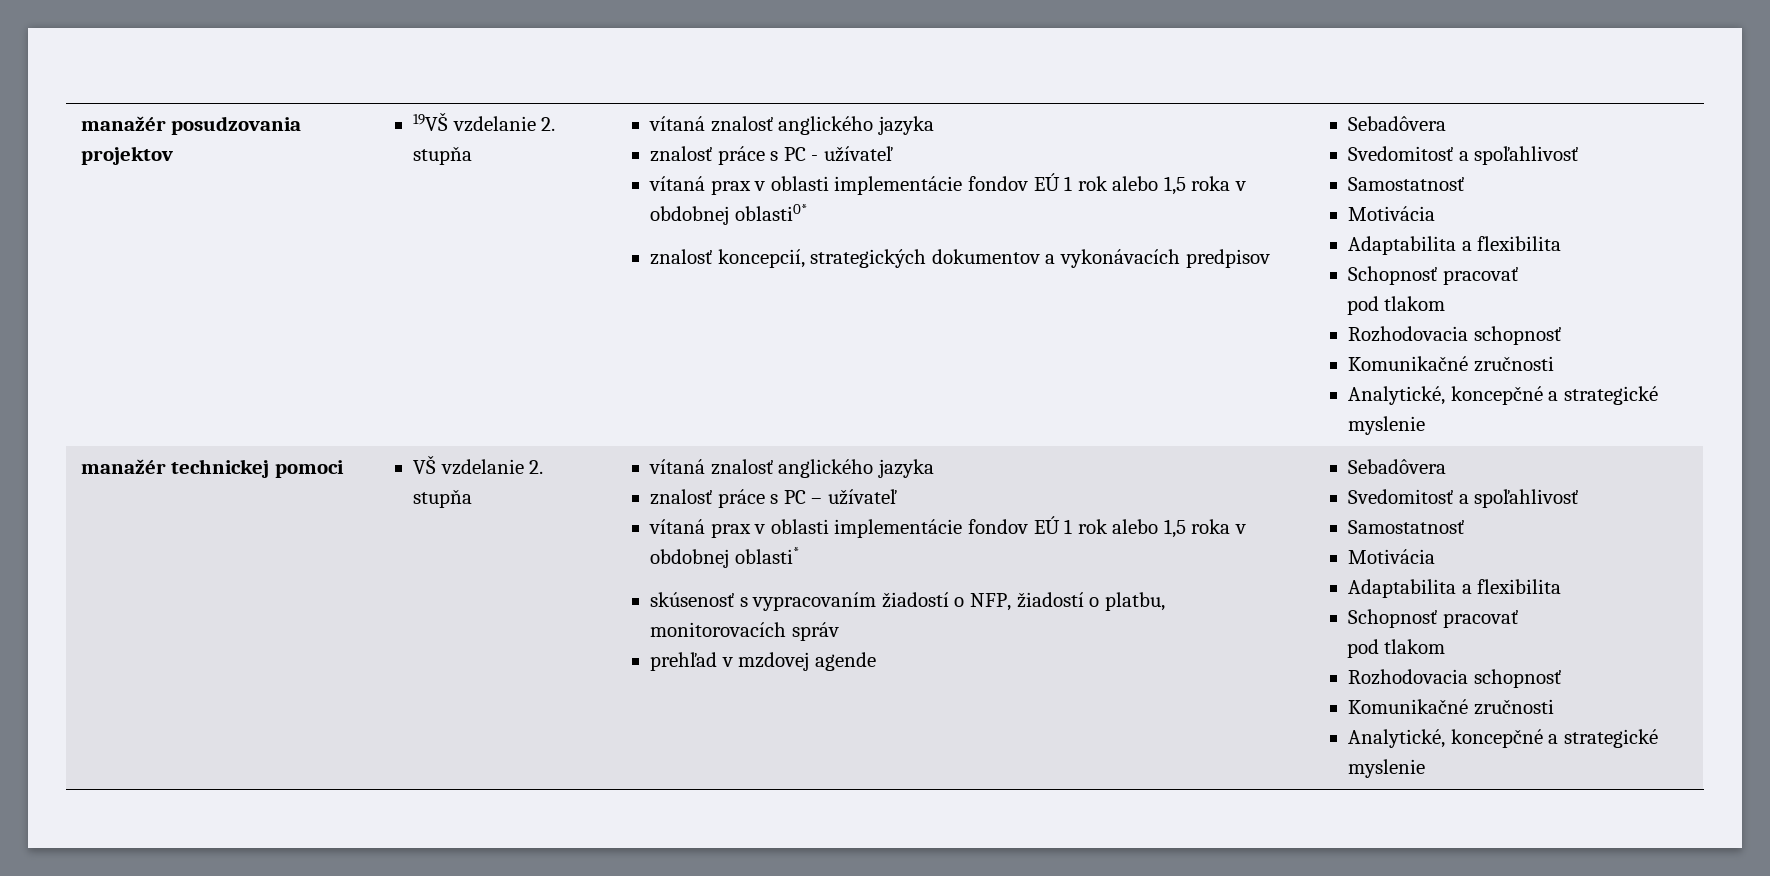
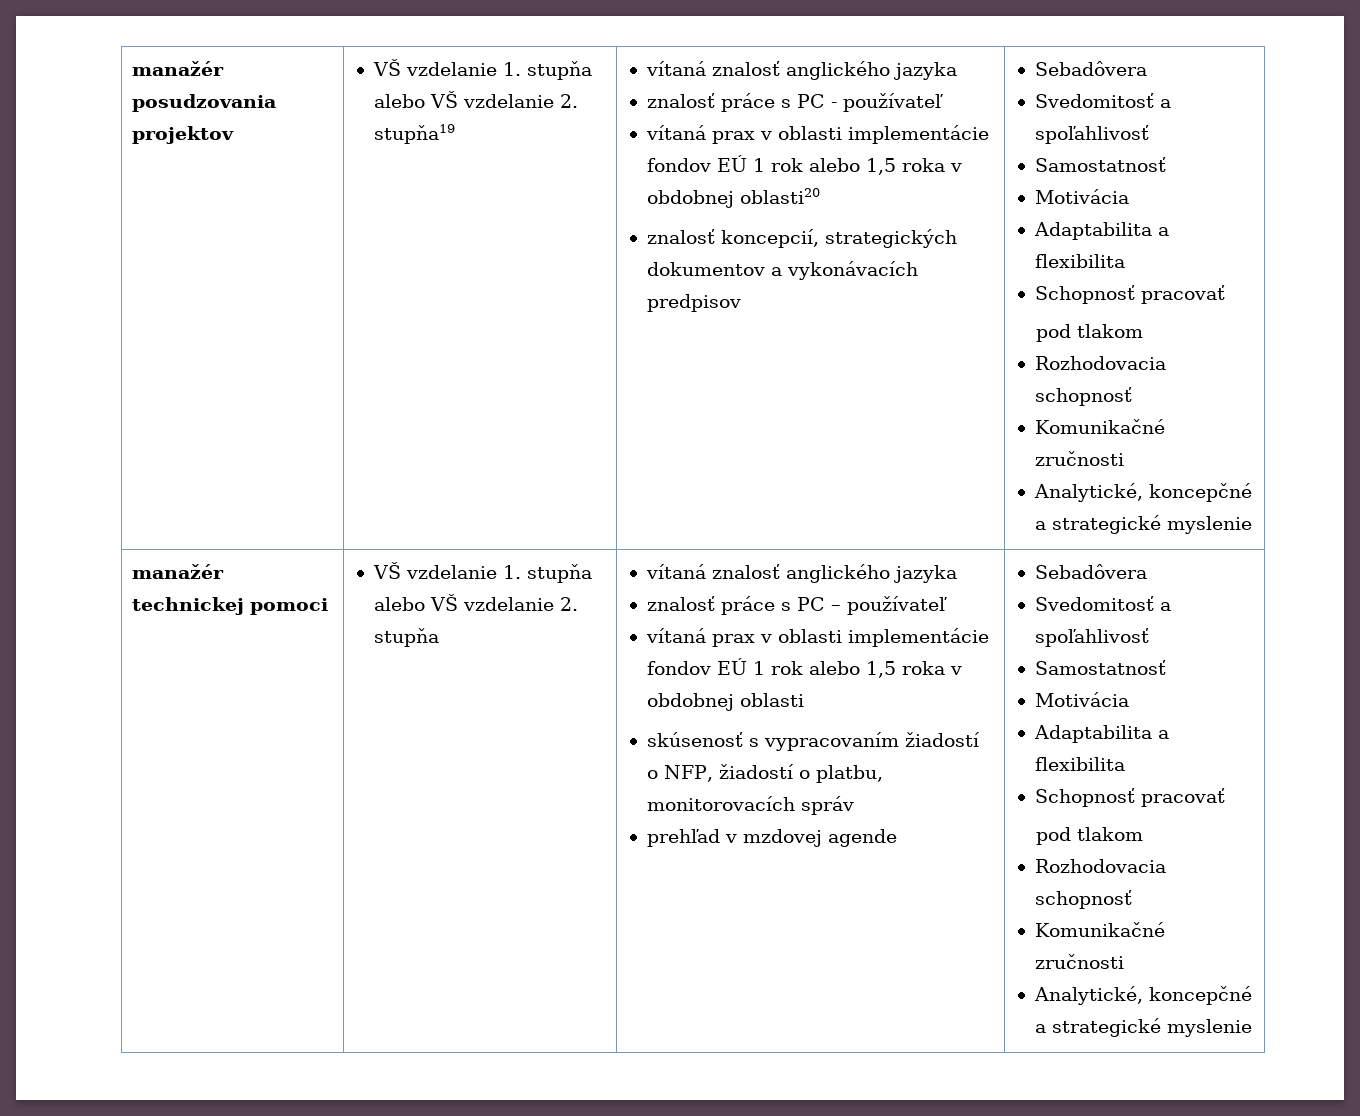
[413,112,556,132] [413,146,473,165] [649,116,934,135] [650,146,893,165] 19VŠ vzdelanie 2. stupňa | vítaná znalosť anglického jazyka // znalosť práce s PC - užívateľ -> [372,59,592,80] [373,91,578,108] [373,124,455,144] [645,61,957,80] [646,93,943,112] VŠ vzdelanie 1. stupňa alebo VŠ vzdelanie 2. stupňa19 | vítaná znalosť anglického jazyka // znalosť práce s PC - používateľ
[734,204,807,221] oblasti0* -> [739,188,820,204] oblasti20
(524, 467) none -> [502,564,592,583] [373,594,554,611] 1. stupňa alebo VŠ vzdelanie
[827,489,897,505] užívateľ -> [846,596,947,615] používateľ
[734,547,799,564] oblasti* -> [739,693,804,707] oblasti

